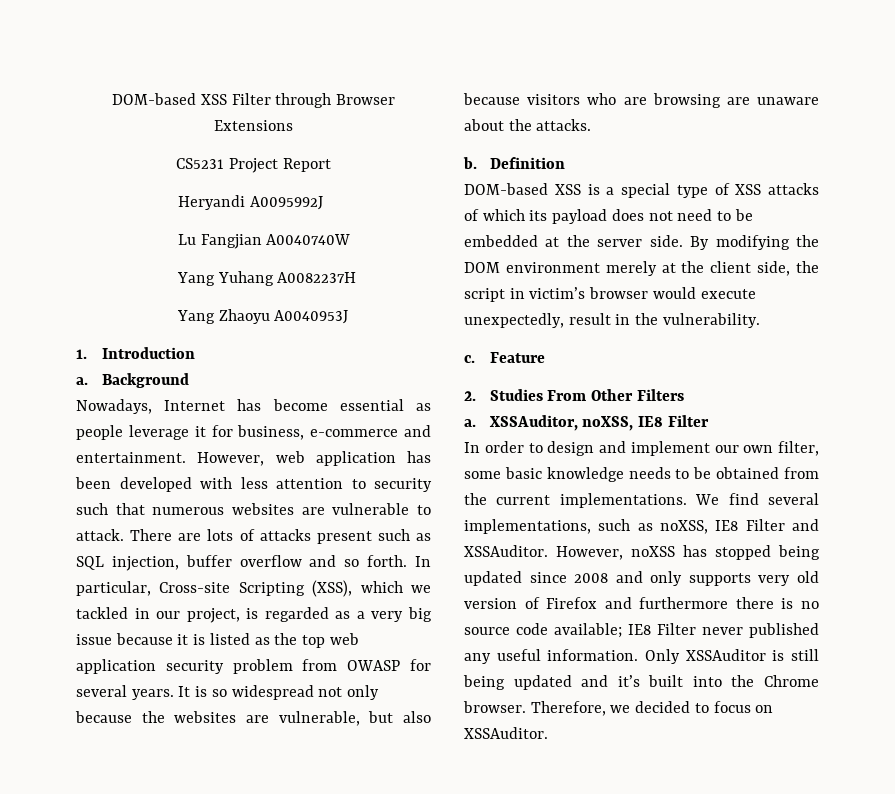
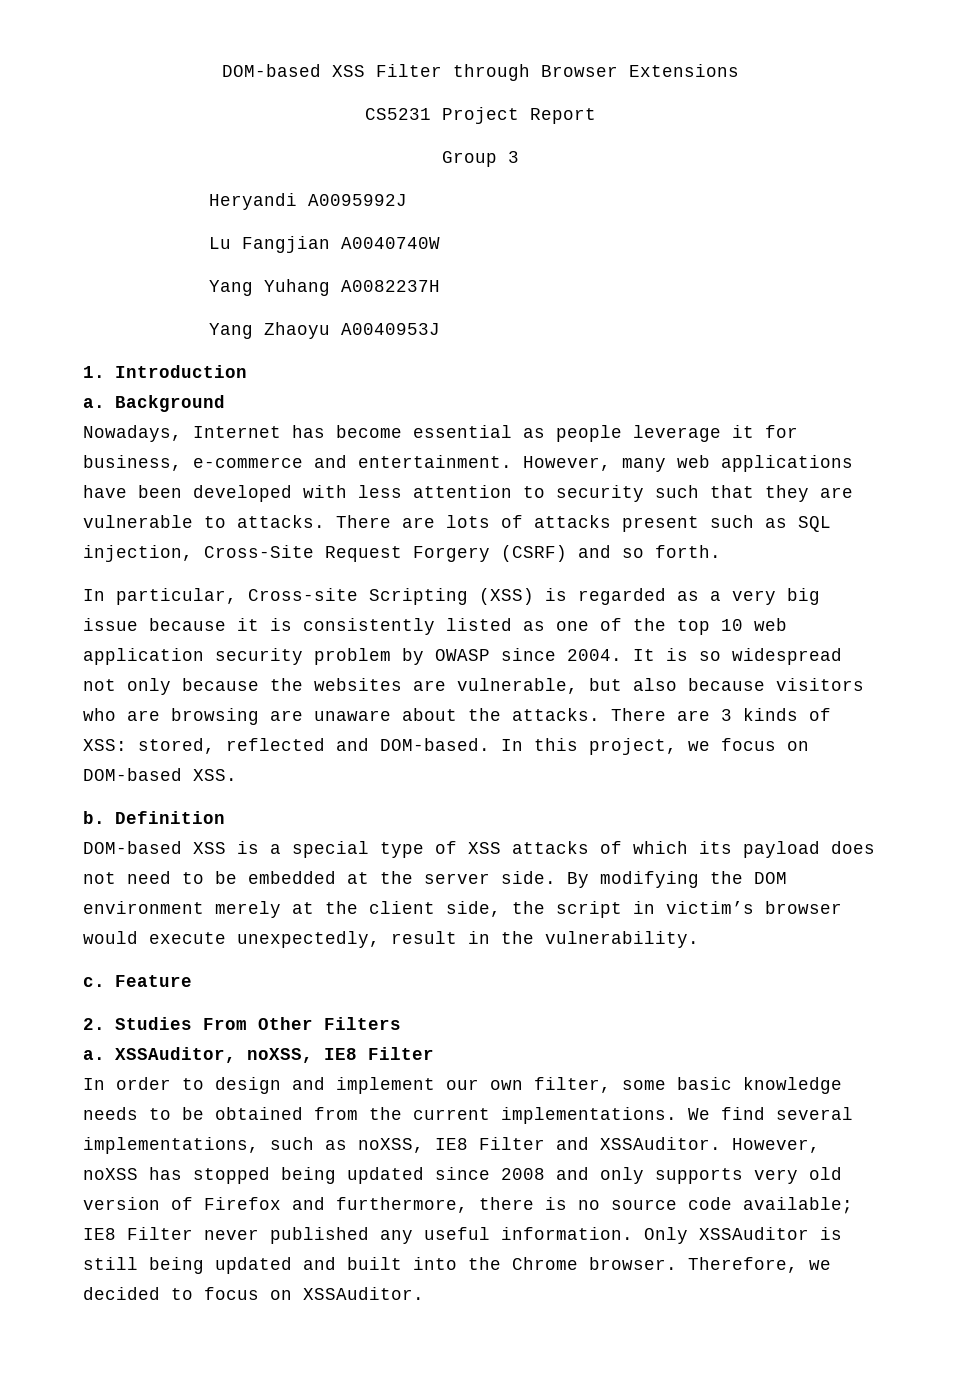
(331, 165) none -> [441,151,519,167] // Group 3
[275,451,431,466] web application has -> [622,455,853,472] [83,485,127,498] many web applications have
[152,503,294,515] numerous websites -> [765,485,809,502] they
[76,529,124,541] attack. -> [237,515,325,528] attacks.
[185,555,302,567] buffer overflow -> [204,545,567,562] Cross-Site Request Forgery (CSRF)
(408, 561) none -> (721, 551) //
[312,580,431,597] [76,607,240,623] (XSS), which we tackled in our project, -> [479,588,534,605] (XSS)
(206, 639) none -> [303,618,435,635] consistently
(270, 641) none -> [556,618,622,631] one of
(326, 641) none -> [721,619,743,631] 10
[302,659,432,671] [76,685,174,700] from OWASP for several years. -> [402,648,622,665] by OWASP since 2004.
(592, 125) none -> [611,708,831,721] [83,738,809,755] [83,768,237,781] There are 3 kinds of XSS: stored, reflected and DOM-based. In this project, we focus on DOM-based XSS.
[639,597,729,609] furthermore -> [336,1197,468,1213] furthermore,
[617,675,640,687] it’s -> (336, 1263) none

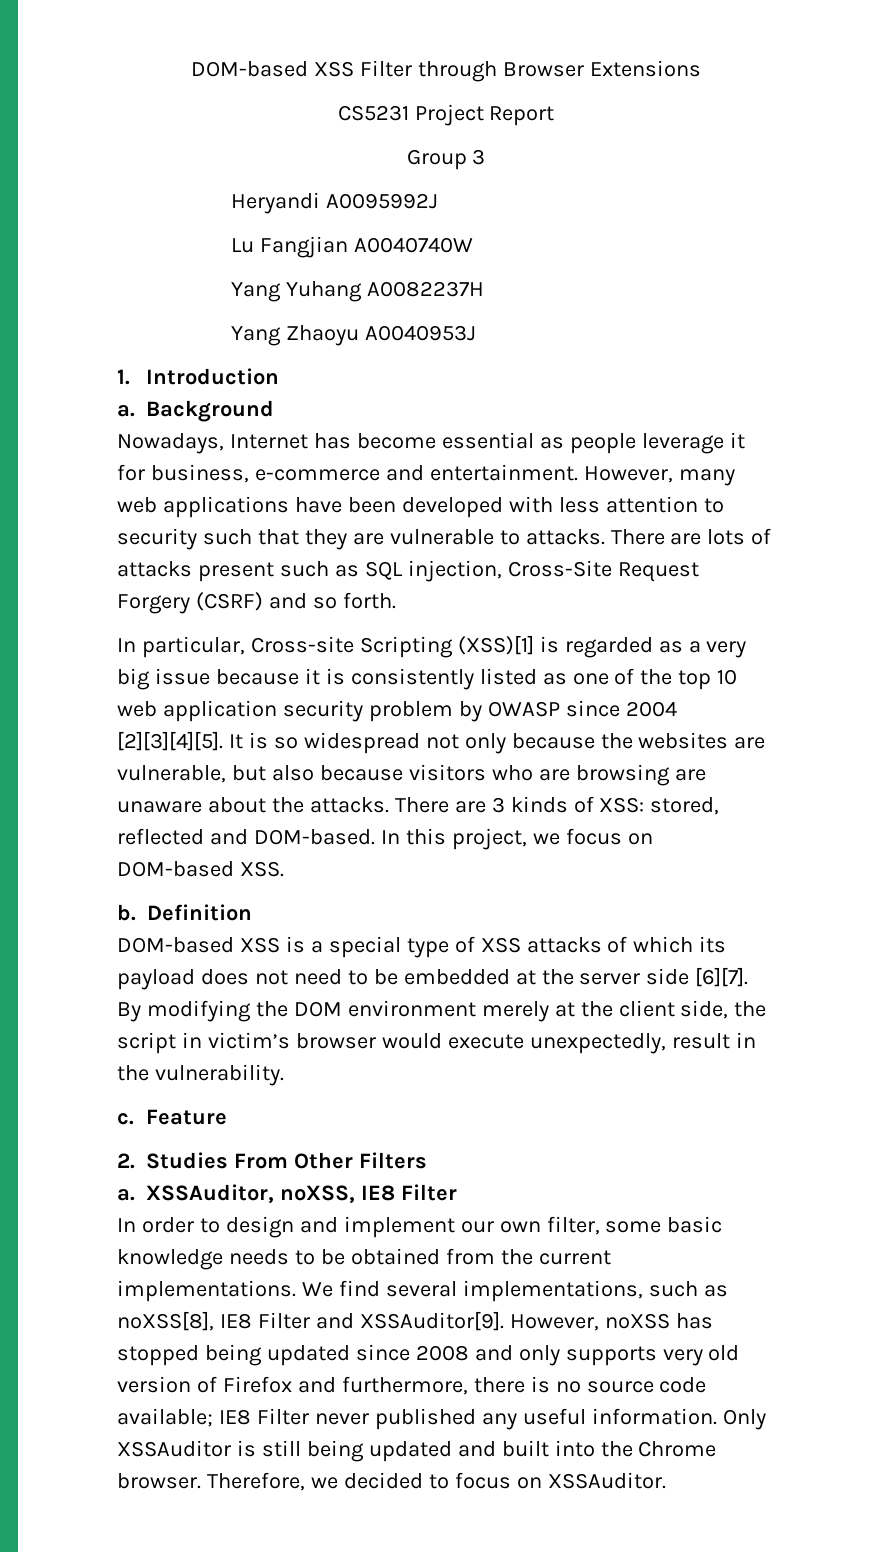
[479,588,534,605] (XSS) -> [457,635,534,655] (XSS)[1]
[567,649,622,661] 2004. -> [625,701,677,717] [117,731,223,751] 2004 [2][3][4][5].
[501,871,556,884] side. -> [646,967,749,987] side [6][7].
[358,1138,424,1153] noXSS, -> [117,1311,214,1331] noXSS[8],
[600,1137,721,1150] XSSAuditor. -> [359,1311,504,1331] XSSAuditor[9].

